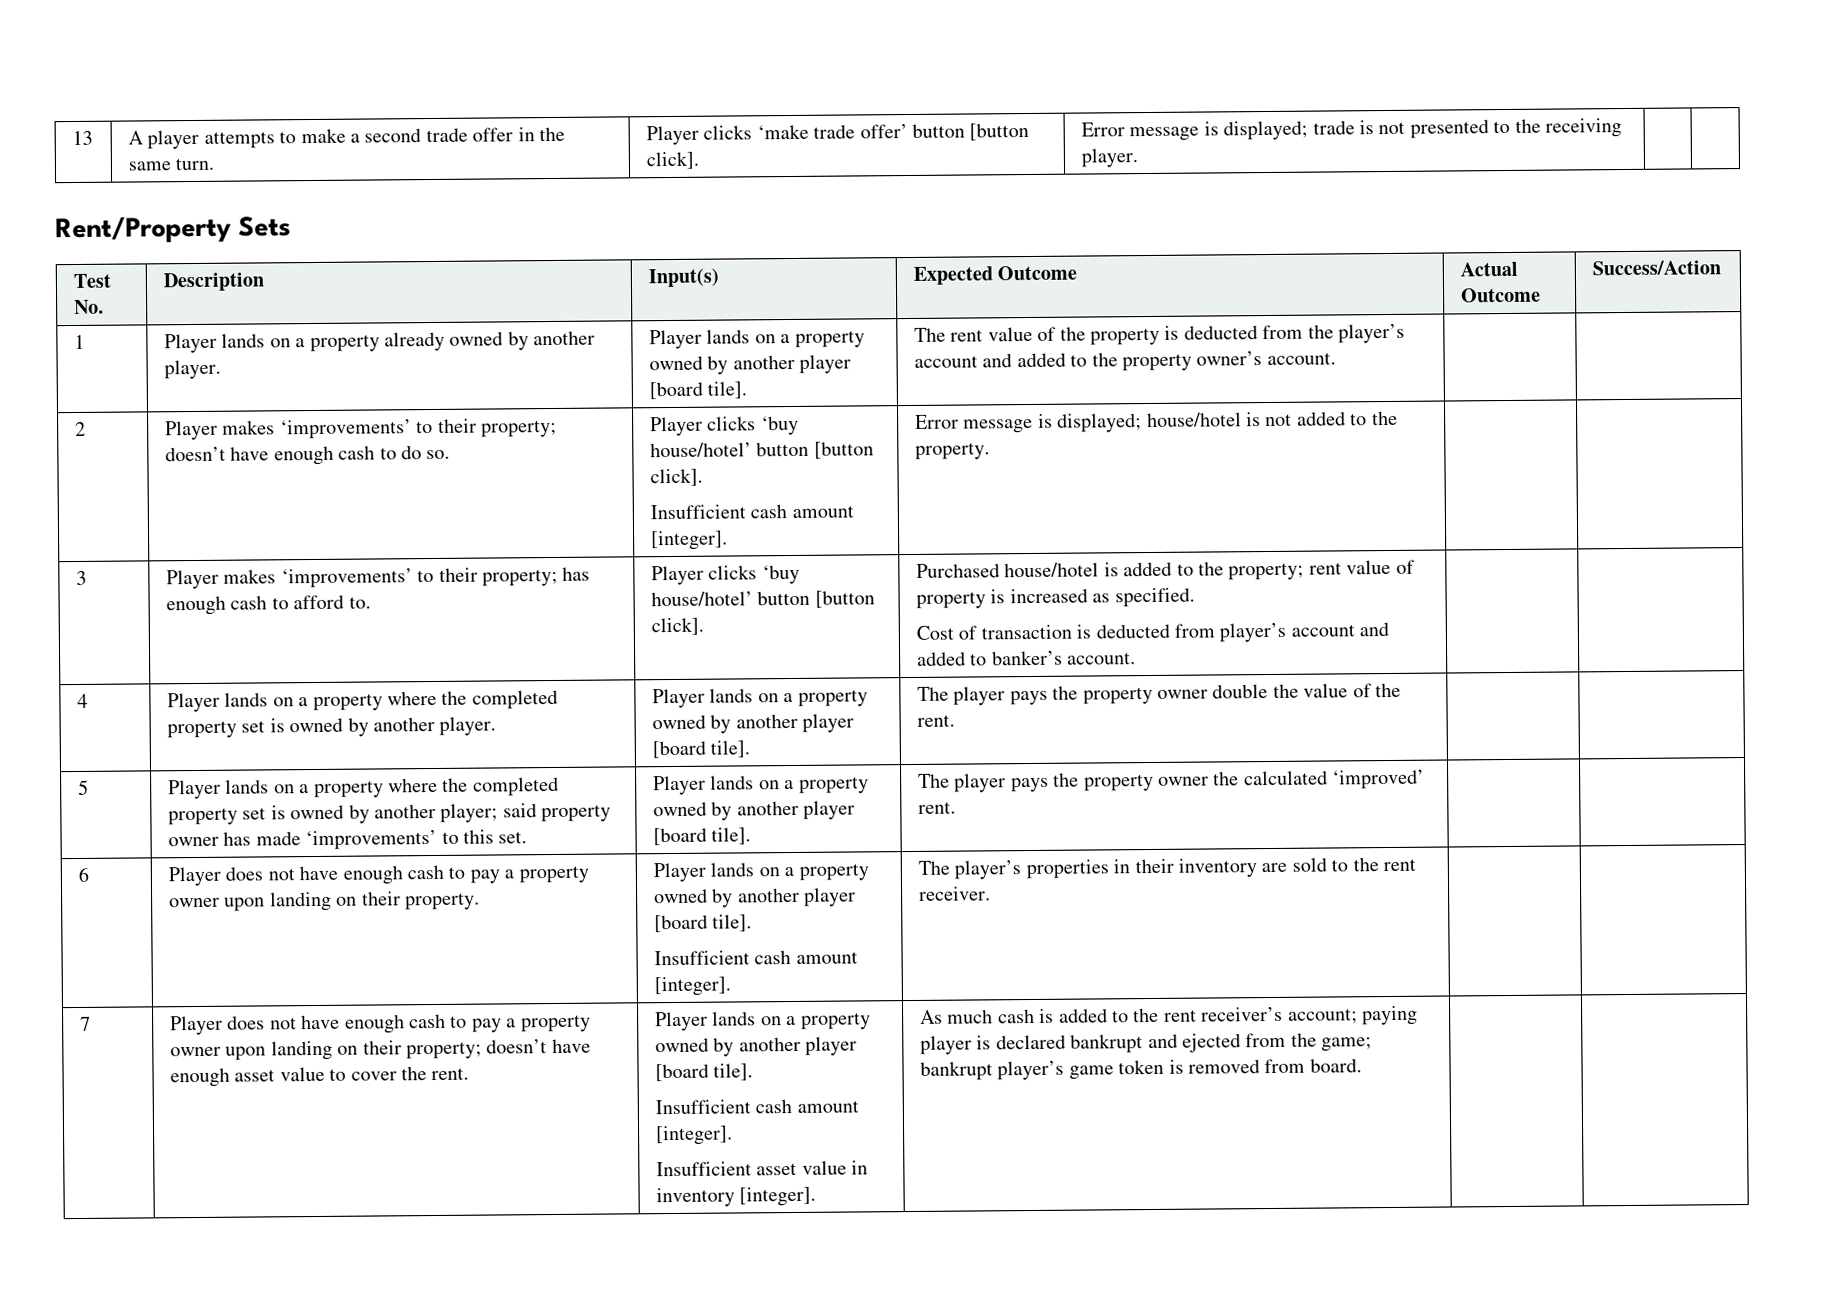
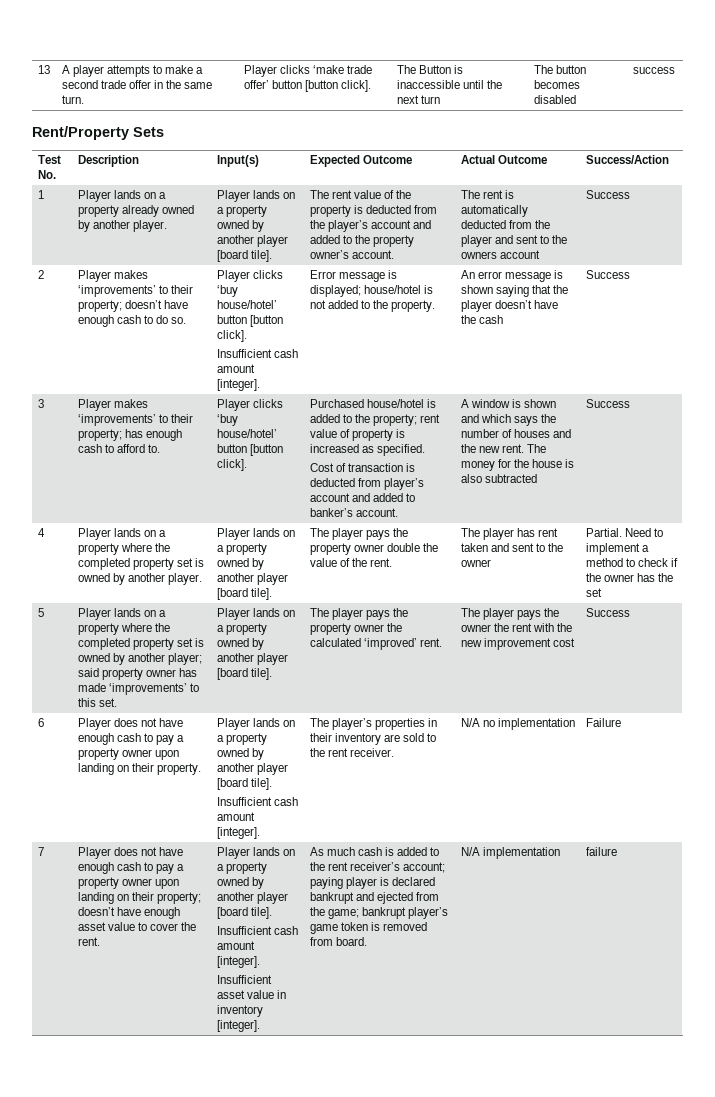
[1080,118,1622,142] [1080,148,1138,168] Error message is displayed; trade is not presented to the receiving player. | | -> [396,65,463,74] [396,80,502,89] [396,95,440,104] [533,65,586,74] [533,80,580,89] [533,95,576,104] [632,67,675,74] The Button is inaccessible until the next turn | The button becomes disabled | success
(1336, 359) | -> [460,190,514,199] [460,205,528,217] [460,220,550,229] [460,235,568,247] [460,250,540,259] [585,190,630,199] The rent is automatically deducted from the player and sent to the owners account | Success
(990, 451) | -> [460,270,563,282] [460,285,568,297] [460,300,558,312] [460,315,503,324] [585,270,630,279] An error message is shown saying that the player doesn’t have the cash | Success
(1137, 658) | -> [460,399,556,408] [460,414,556,426] [460,429,571,438] [460,444,546,453] [460,459,575,471] [460,474,537,483] [585,399,630,408] A window is shown and which says the number of houses and the new rent. The money for the house is also subtracted | Success
(955, 720) | -> [460,528,558,540] [460,543,564,552] [460,559,491,567] [585,528,663,537] [585,543,649,555] [585,558,678,567] [585,573,673,582] [585,588,602,597] The player has rent taken and sent to the owner | Partial. Need to implement a method to check if the owner has the set
(956, 807) | -> [460,608,559,620] [460,623,573,632] [460,638,575,650] [585,608,630,617] The player pays the owner the rent with the new improvement cost | Success
(991, 893) | -> [460,718,575,730] [585,718,621,727] N/A no implementation | Failure
(1362, 1065) | -> [460,847,560,859] [585,847,617,856] N/A implementation | failure

